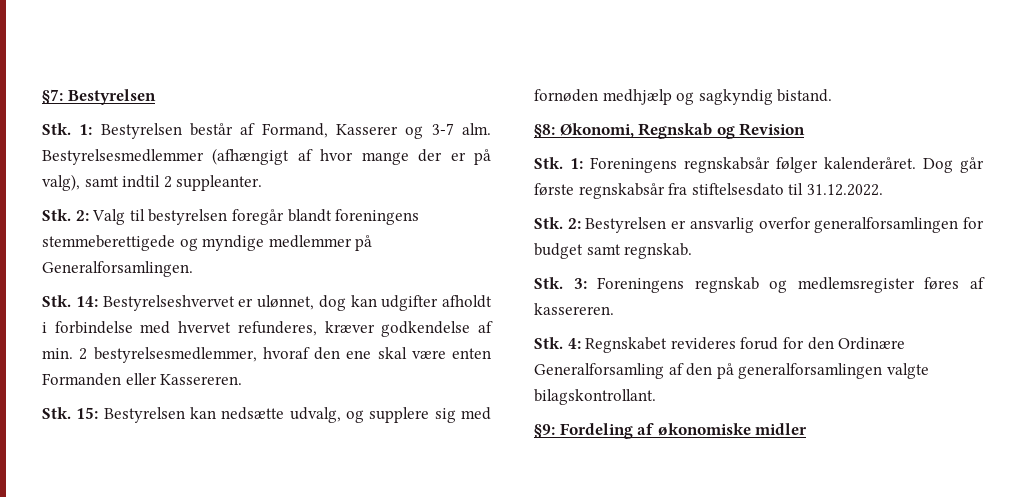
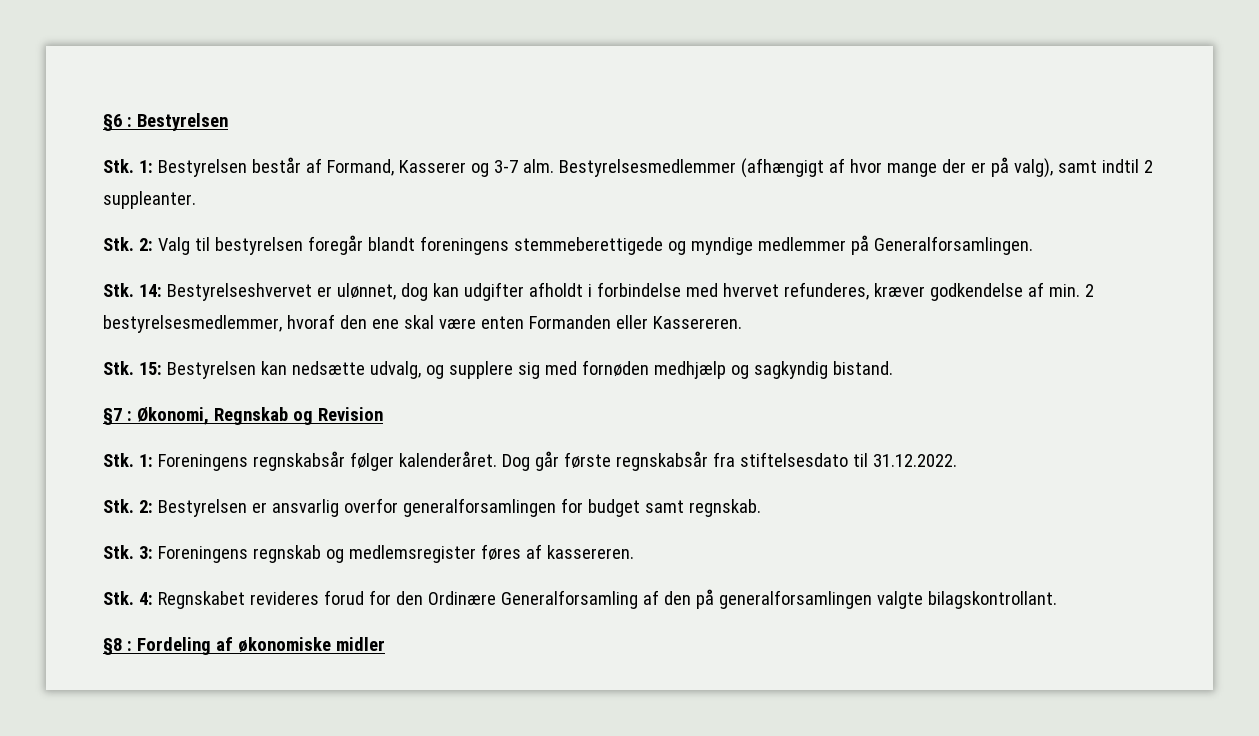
[42,89,63,104] §7: -> [103,114,132,131] §6 :
[534,124,555,138] §8: -> [103,408,132,425] §7 :
[534,424,555,438] §9: -> [103,638,132,655] §8 :

